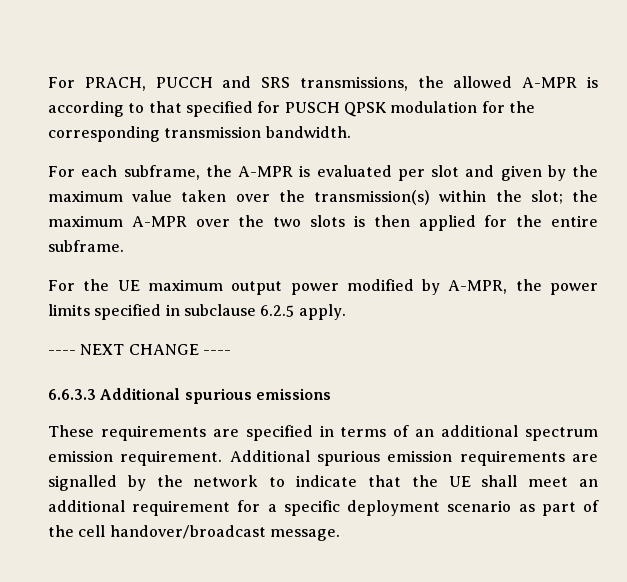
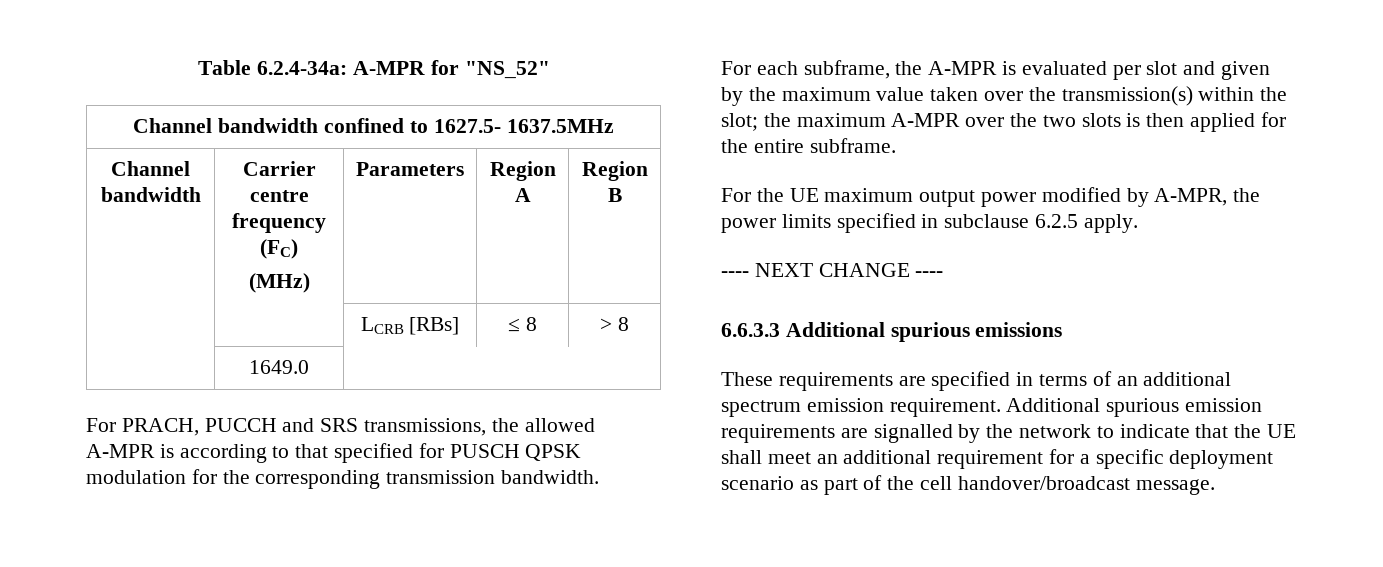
(48, 82) none -> [198,60,550,79] [133,118,614,133] [111,161,190,176] [100,187,201,202] [242,161,316,176] [249,190,309,202] [232,213,326,233] [260,239,298,259] [248,273,310,293] [356,162,464,176] [489,161,556,181] [514,188,531,202] [581,161,648,181] [607,188,622,202] [360,317,460,335] [508,317,537,332] [600,317,629,331] [249,360,309,374] Table 6.2.4-34a: A-MPR for "NS_52" // Channel bandwidth confined to 1627.5- 1637.5MHz // Channel bandwidth | Carrier centre frequency (FC) // (MHz) | Parameters | Region A | Region B // | | LCRB [RBs] | ≤ 8 | > 8 // | 1649.0 | //

